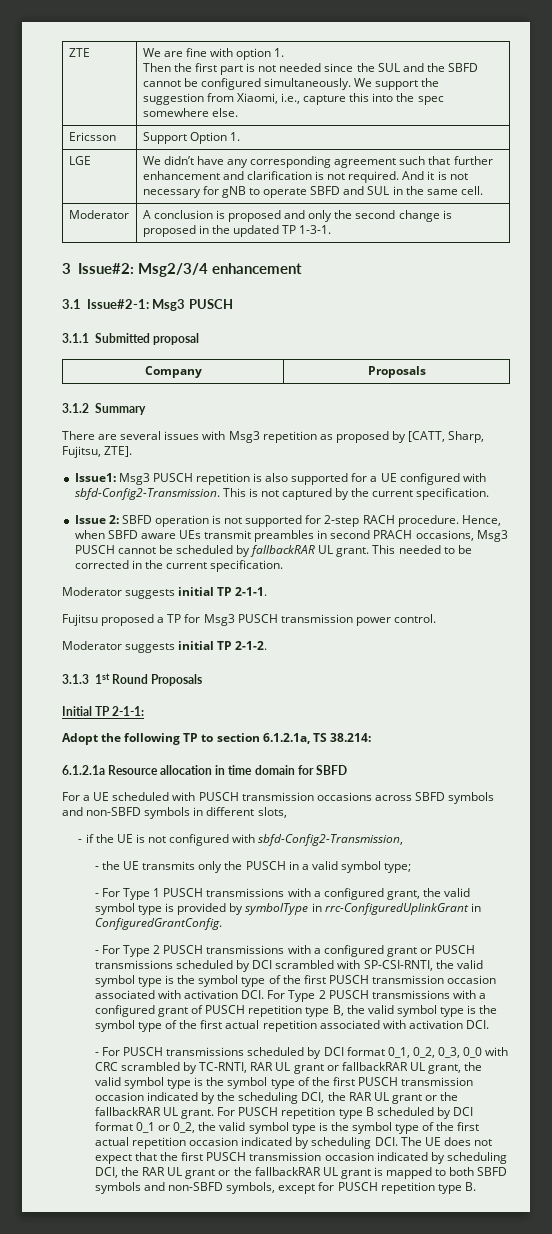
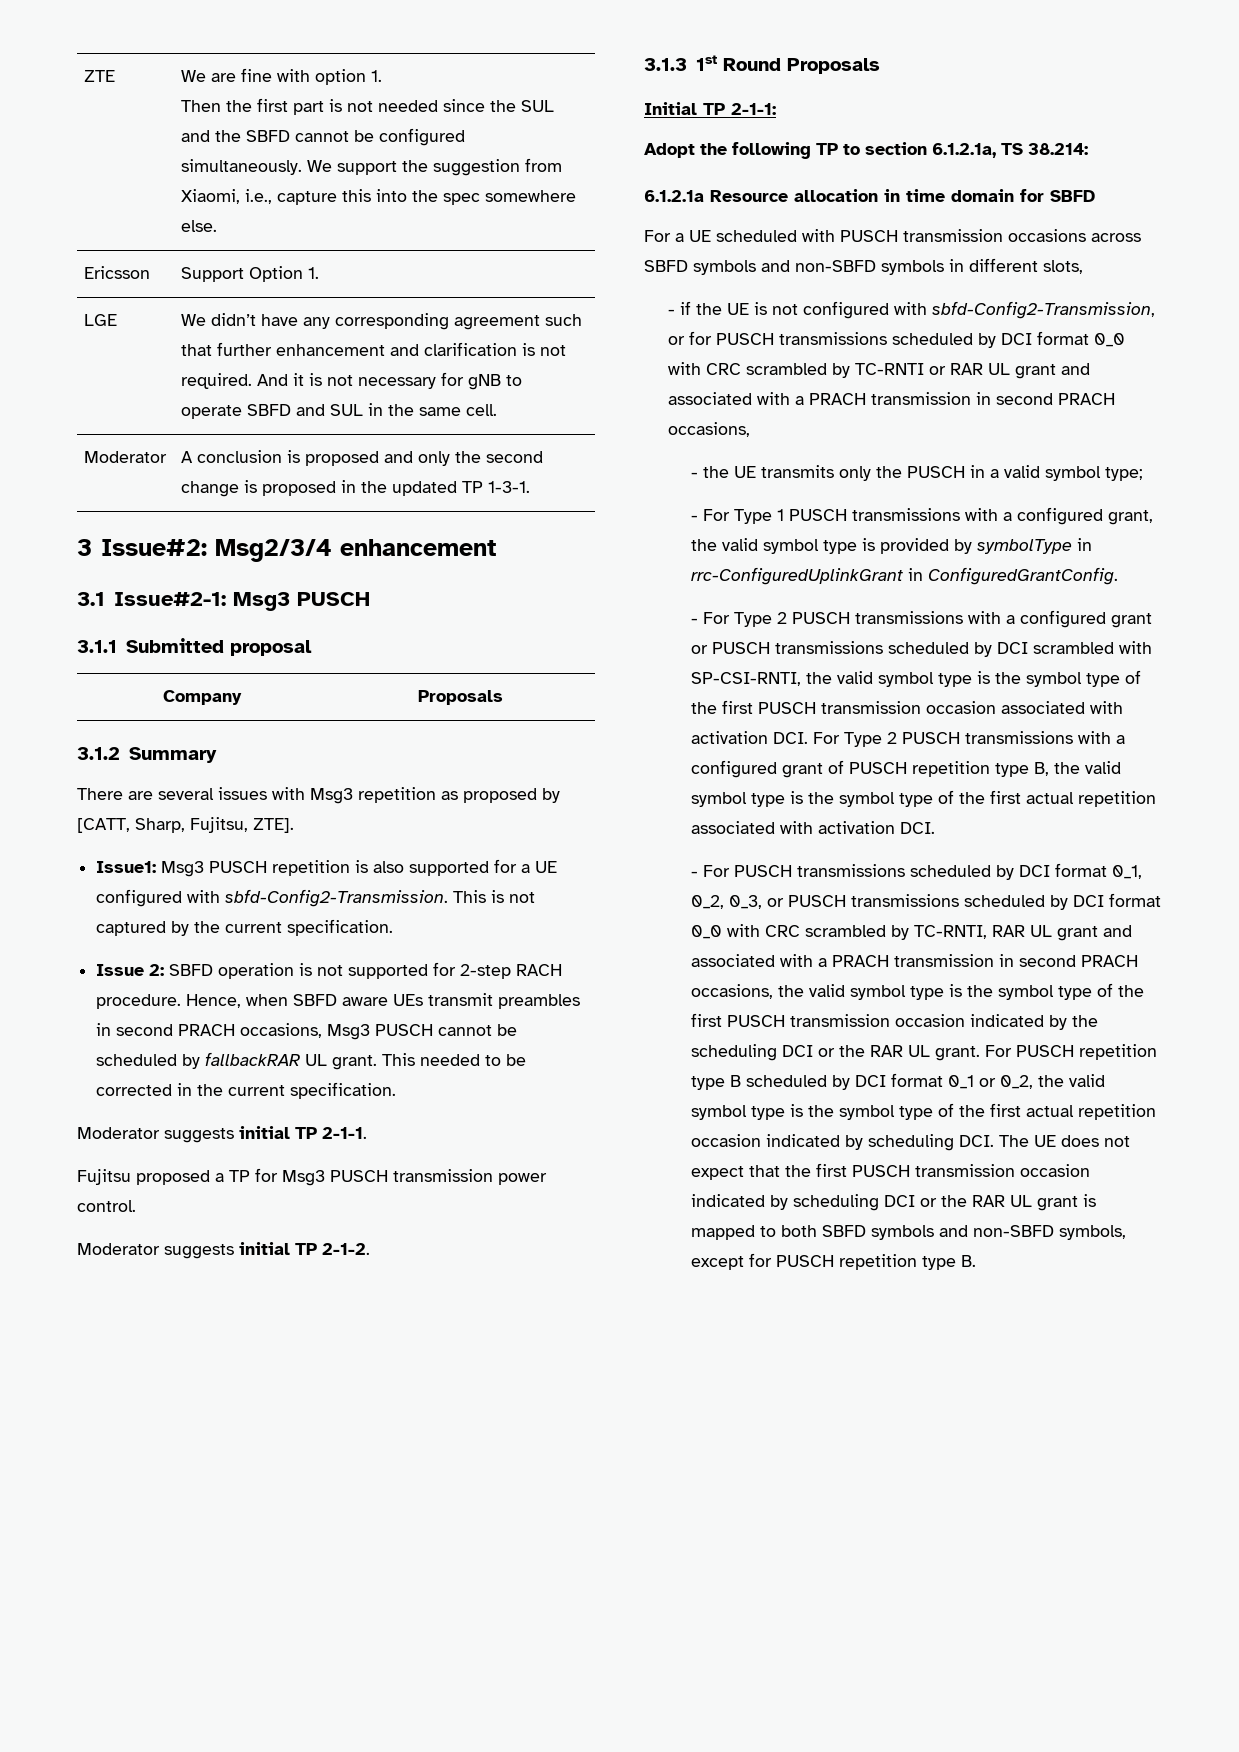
(404, 840) none -> [667,331,1125,348] [667,362,1090,379] [667,392,1115,405] [667,422,750,437] or for PUSCH transmissions scheduled by DCI format 0_0 with CRC scrambled by TC-RNTI or RAR UL grant and associated with a PRACH transmission in second PRACH occasions,
(461, 1052) none -> [767,893,1162,910] or PUSCH transmissions scheduled by DCI format
[326,1062,462,1074] or fallbackRAR UL grant, -> [1103,925,1133,937] [691,954,1139,967] [691,984,774,999] and associated with a PRACH transmission in second PRACH occasions,
[301,1092,459,1104] [94,1107,179,1116] DCI, the RAR UL grant or the fallbackRAR UL -> [782,1045,931,1057] DCI or the RAR UL
[94,1167,371,1179] DCI, the RAR UL grant or the fallbackRAR UL grant -> [884,1195,1079,1211] DCI or the RAR UL grant

